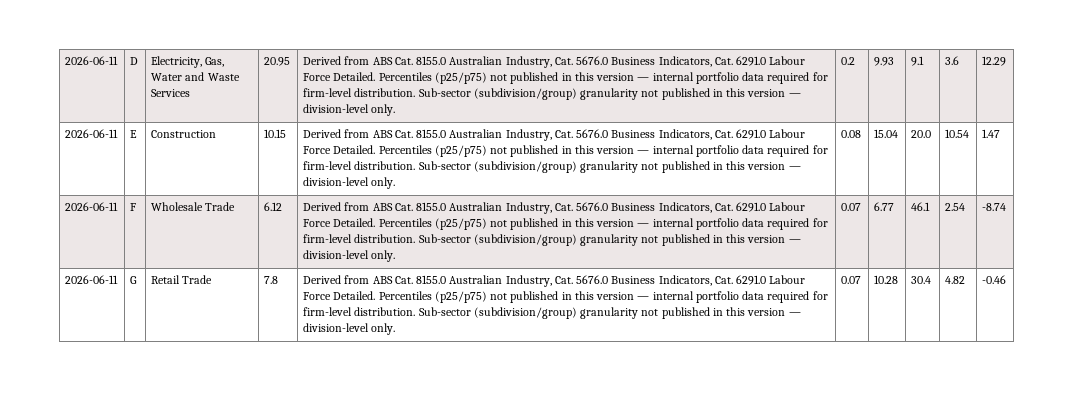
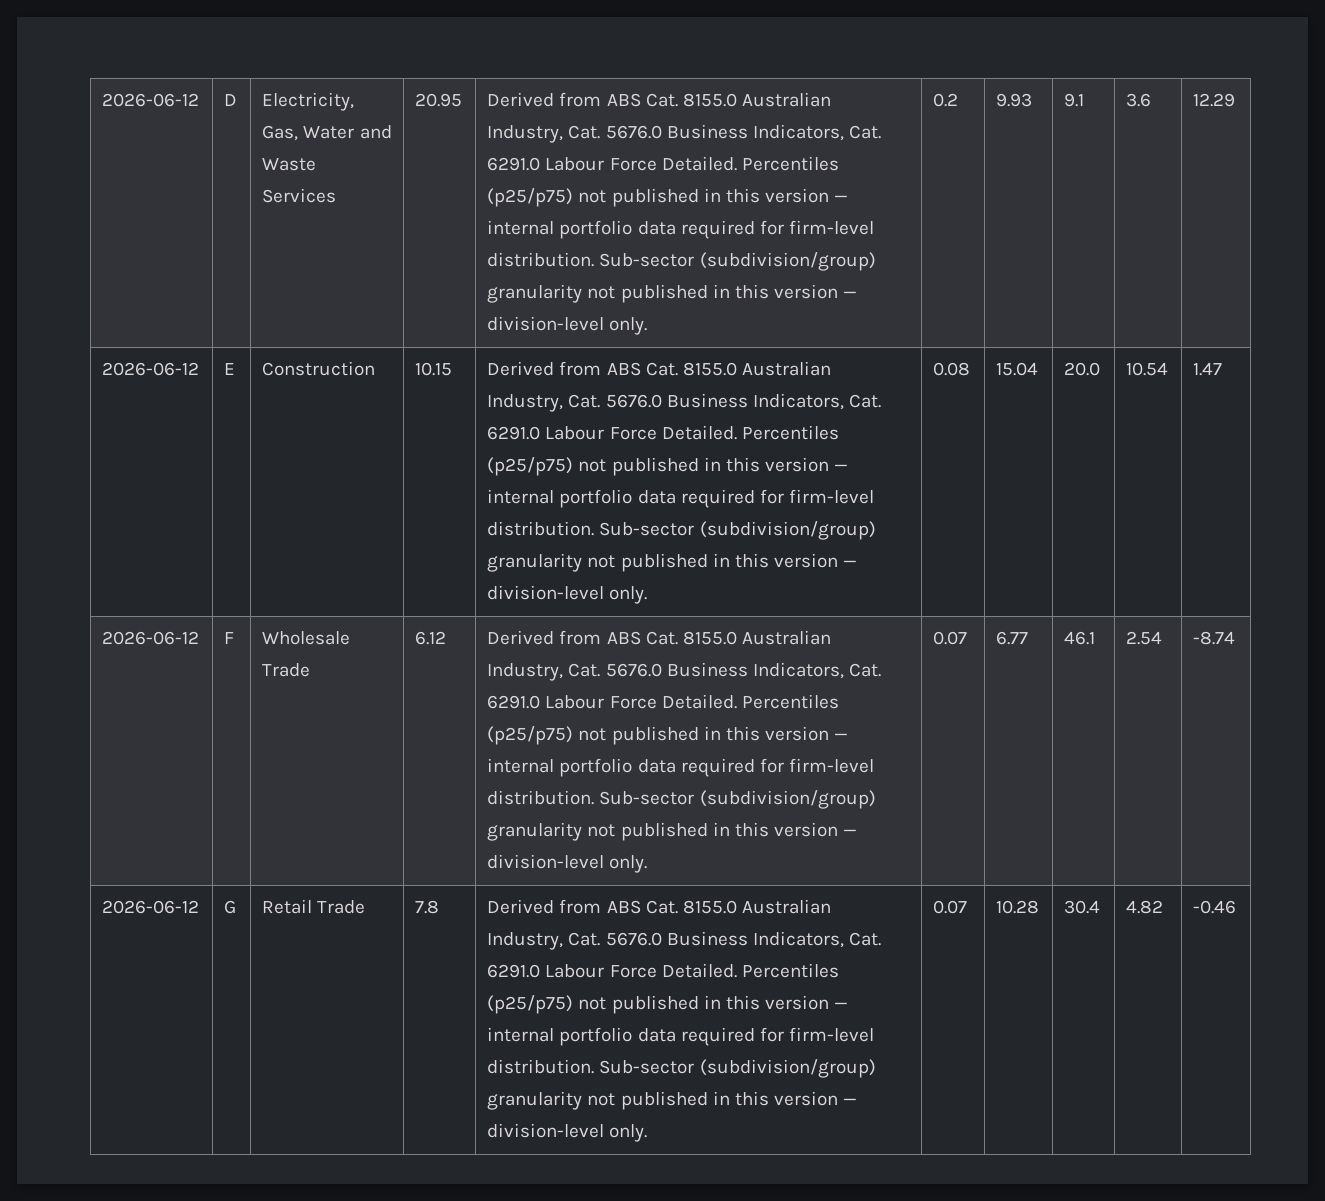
[65,56,119,65] 2026-06-11 -> [102,93,200,107] 2026-06-12
[65,129,119,138] 2026-06-11 -> [102,362,200,376] 2026-06-12
[65,202,119,211] 2026-06-11 -> [102,631,200,645] 2026-06-12
[65,275,119,284] 2026-06-11 -> [102,900,200,914] 2026-06-12

